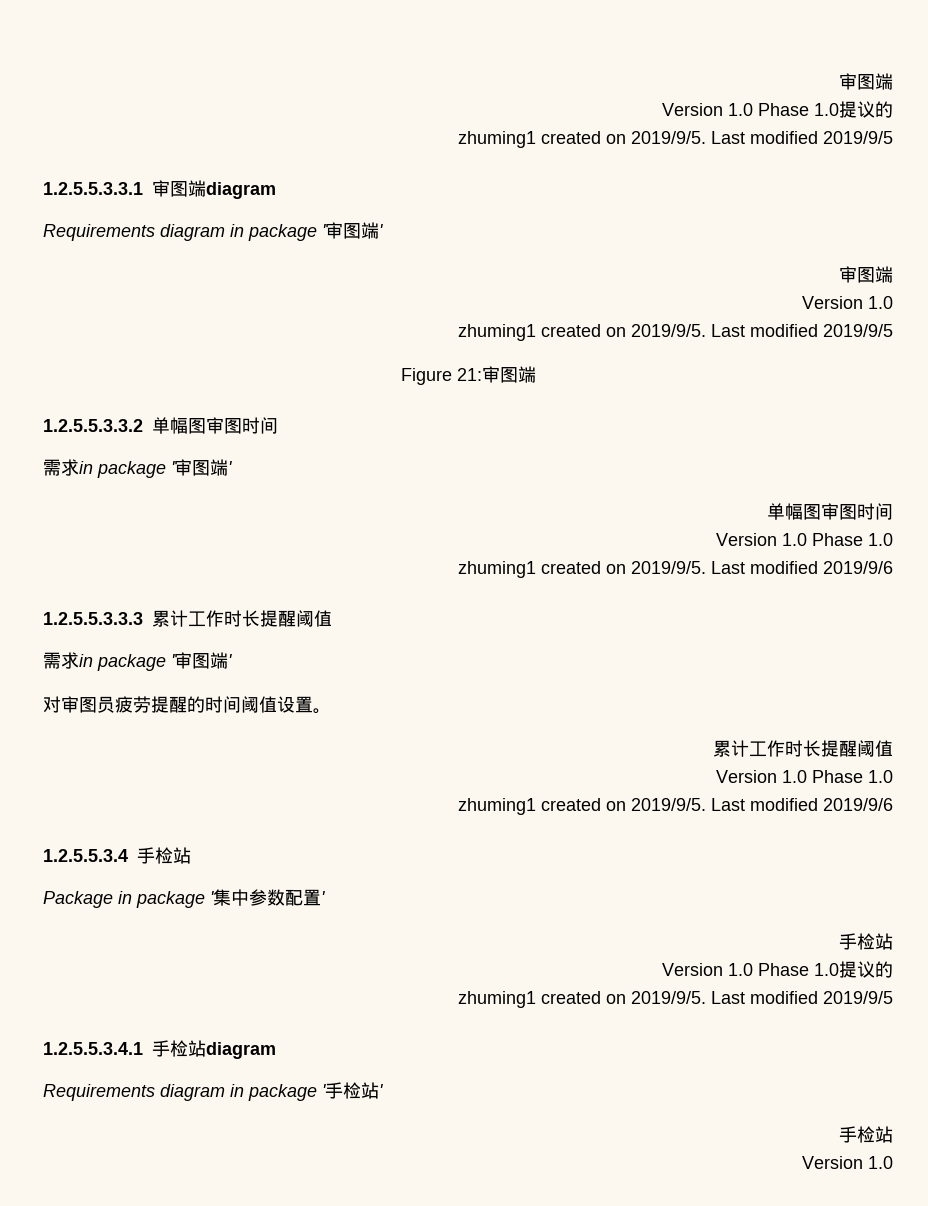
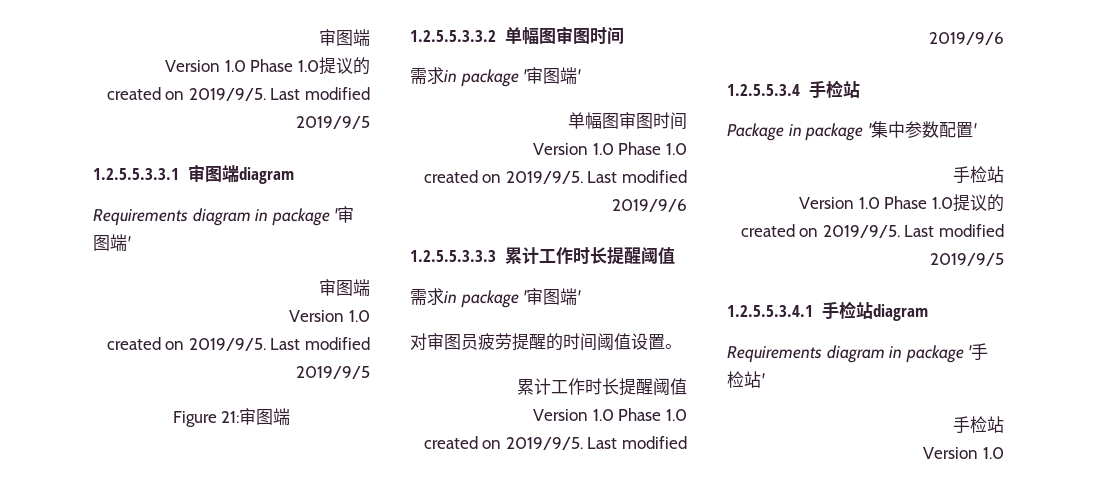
[458,131,536,148] zhuming1 -> (370, 66) none
[458,324,536,341] zhuming1 -> (370, 316) none
[458,561,536,578] zhuming1 -> (687, 149) none
[458,798,536,815] zhuming1 -> (687, 415) none
[458,991,536,1008] zhuming1 -> (1004, 203) none

